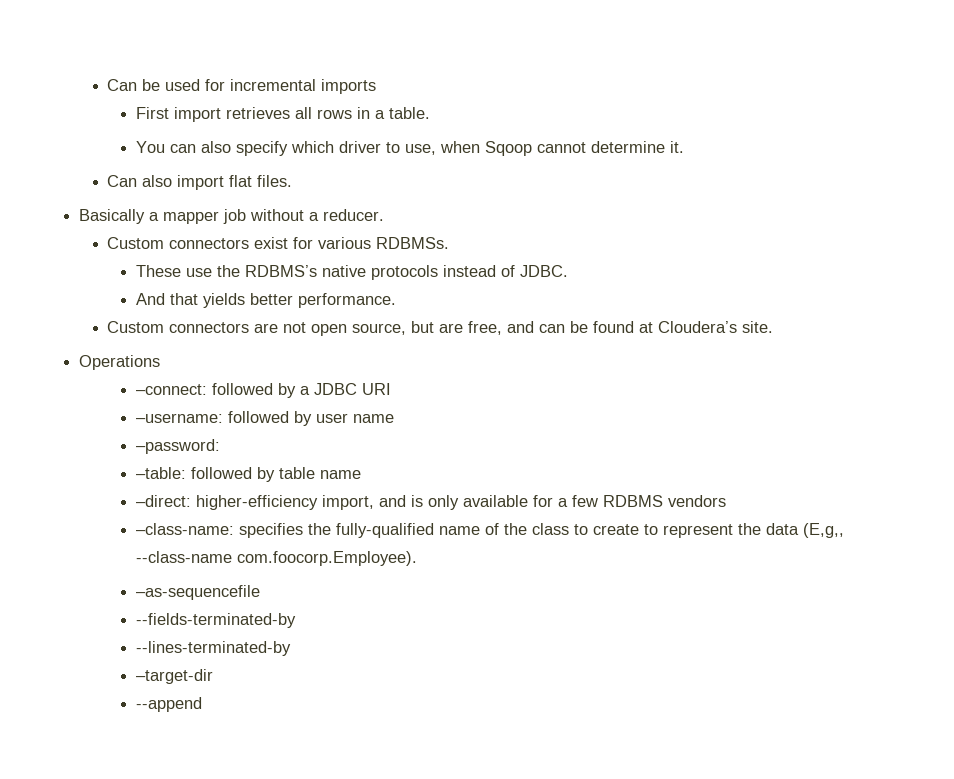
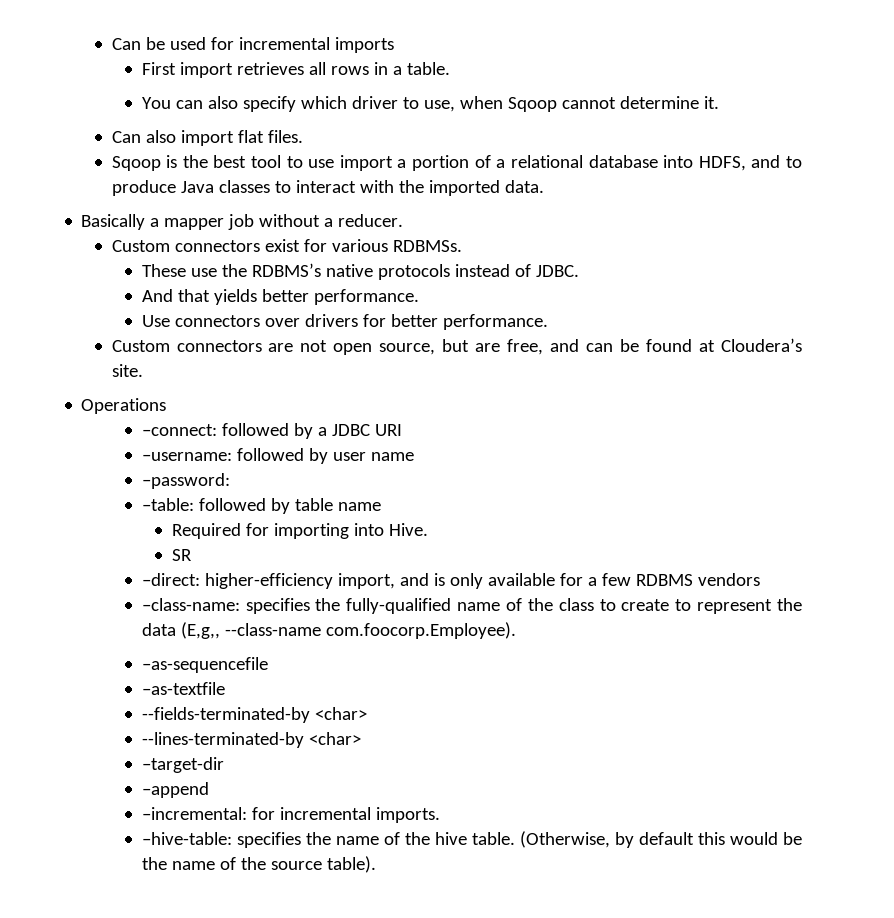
(293, 181) none -> [111,155,802,171] [111,180,544,196] // Sqoop is the best tool to use import a portion of a relational database into HDFS, and to produce Java classes to interact with the imported data.
(396, 300) none -> [141,314,548,330] // Use connectors over drivers for better performance.
(361, 474) none -> [171,523,428,539] [171,549,192,561] // Required for importing into Hive. // SR
(260, 592) none -> [141,682,225,695] // –as-textfile
(296, 620) none -> [314,707,367,720] <char>
(291, 648) none -> [308,732,361,745] <char>
[135,697,202,712] --append -> [141,782,209,798] [141,807,440,823] [141,831,803,848] [141,856,376,873] –append // –incremental: for incremental imports. // –hive-table: specifies the name of the hive table. (Otherwise, by default this would be the name of the source table).

